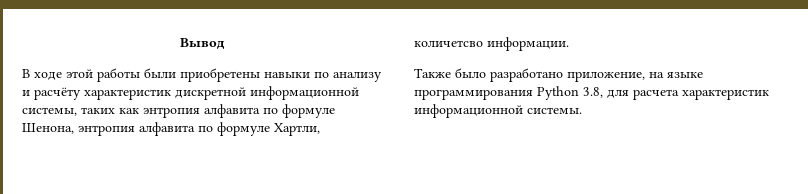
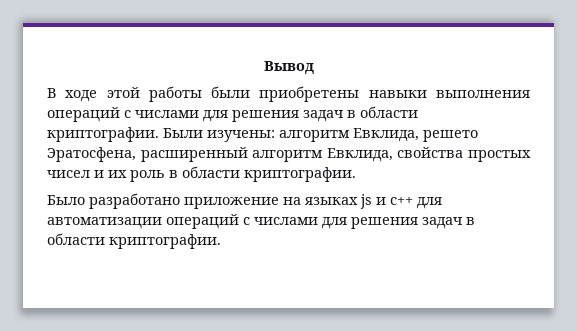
[314,72,382,82] [22,86,359,100] [22,104,335,118] [22,122,320,136] [414,37,569,51] [414,68,703,82] [414,86,769,100] [414,104,582,118] по анализу и расчёту характеристик дискретной информационной системы, таких как энтропия алфавита по формуле Шенона, энтропия алфавита по формуле Хартли, количетсво информации. // Также было разработано приложение, на языке программирования Python 3.8, для расчета характеристик информационной системы. -> [436,90,530,98] [47,106,418,122] [47,127,478,142] [47,147,531,162] [47,166,356,182] [47,193,442,209] [47,214,475,229] [47,233,221,249] выполнения операций с числами для решения задач в области криптографии. Были изучены: алгоритм Евклида, решето Эратосфена, расширенный алгоритм Евклида, свойства простых чисел и их роль в области криптографии. // Было разработано приложение на языках js и c++ для автоматизации операций с числами для решения задач в области криптографии.

